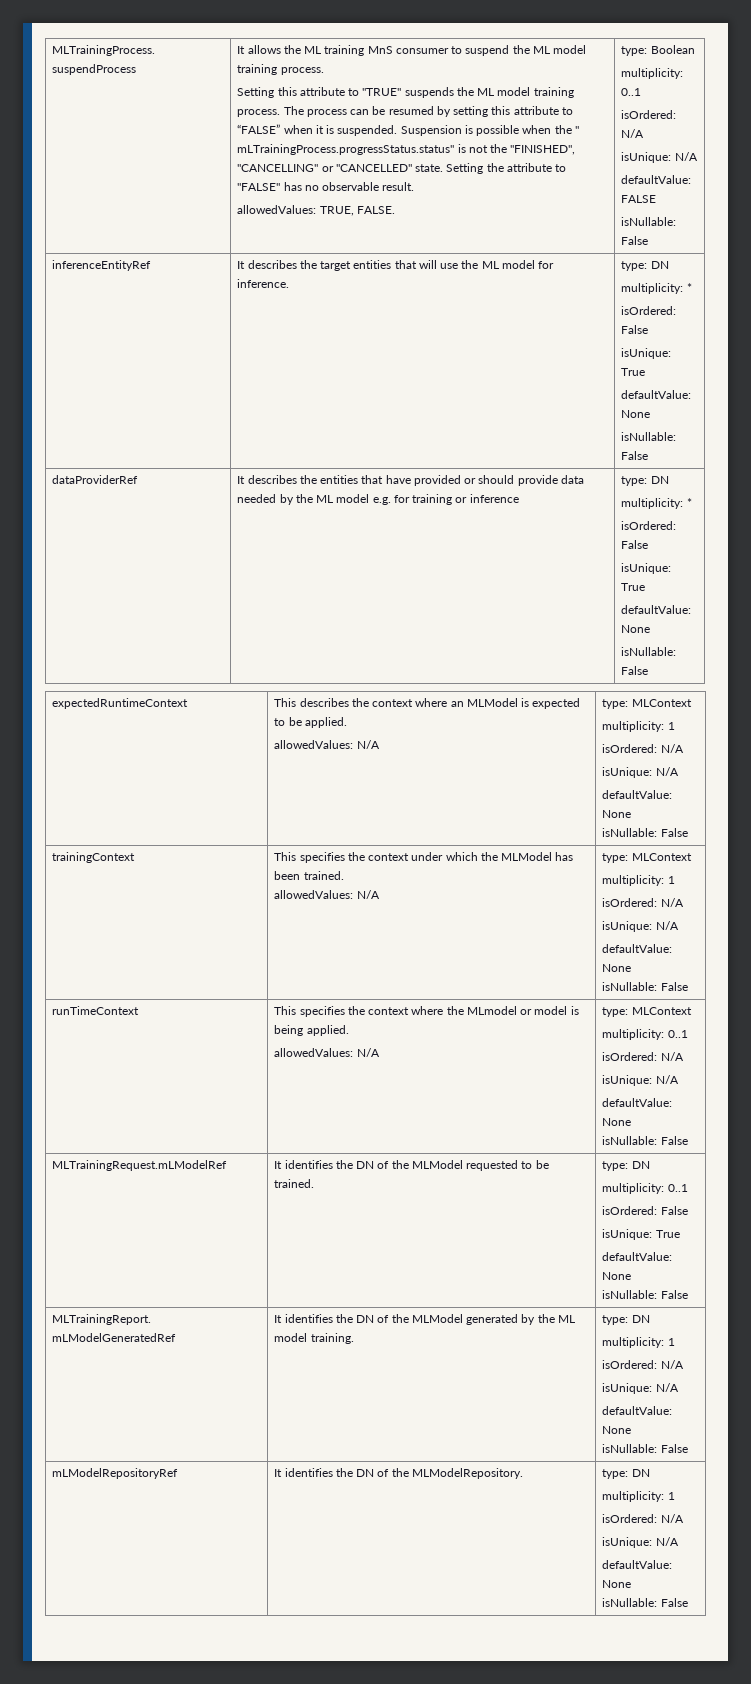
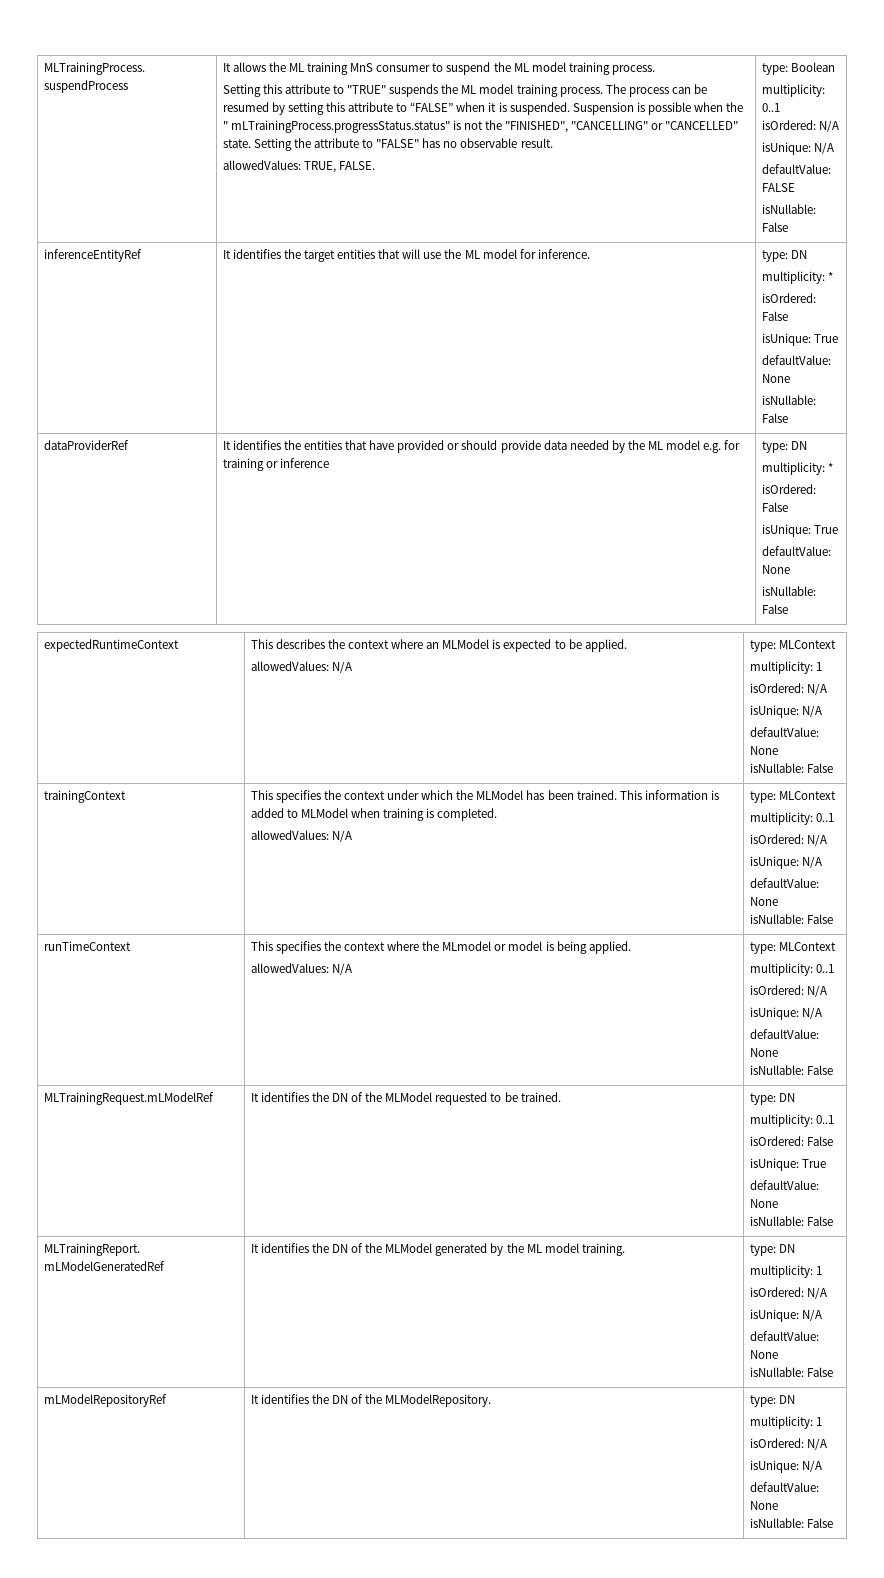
[247,260,297,269] describes -> [232,249,281,259] identifies
[247,475,297,484] describes -> [232,440,281,450] identifies
[274,890,380,899] [602,853,692,863] [602,875,675,886] // allowedValues: N/A | type: MLContext // multiplicity: 1 -> [619,790,719,800] [250,808,498,821] [250,830,352,842] [749,791,836,803] [749,812,834,825] This information is added to MLModel when training is completed. // allowedValues: N/A | type: MLContext // multiplicity: 0..1

